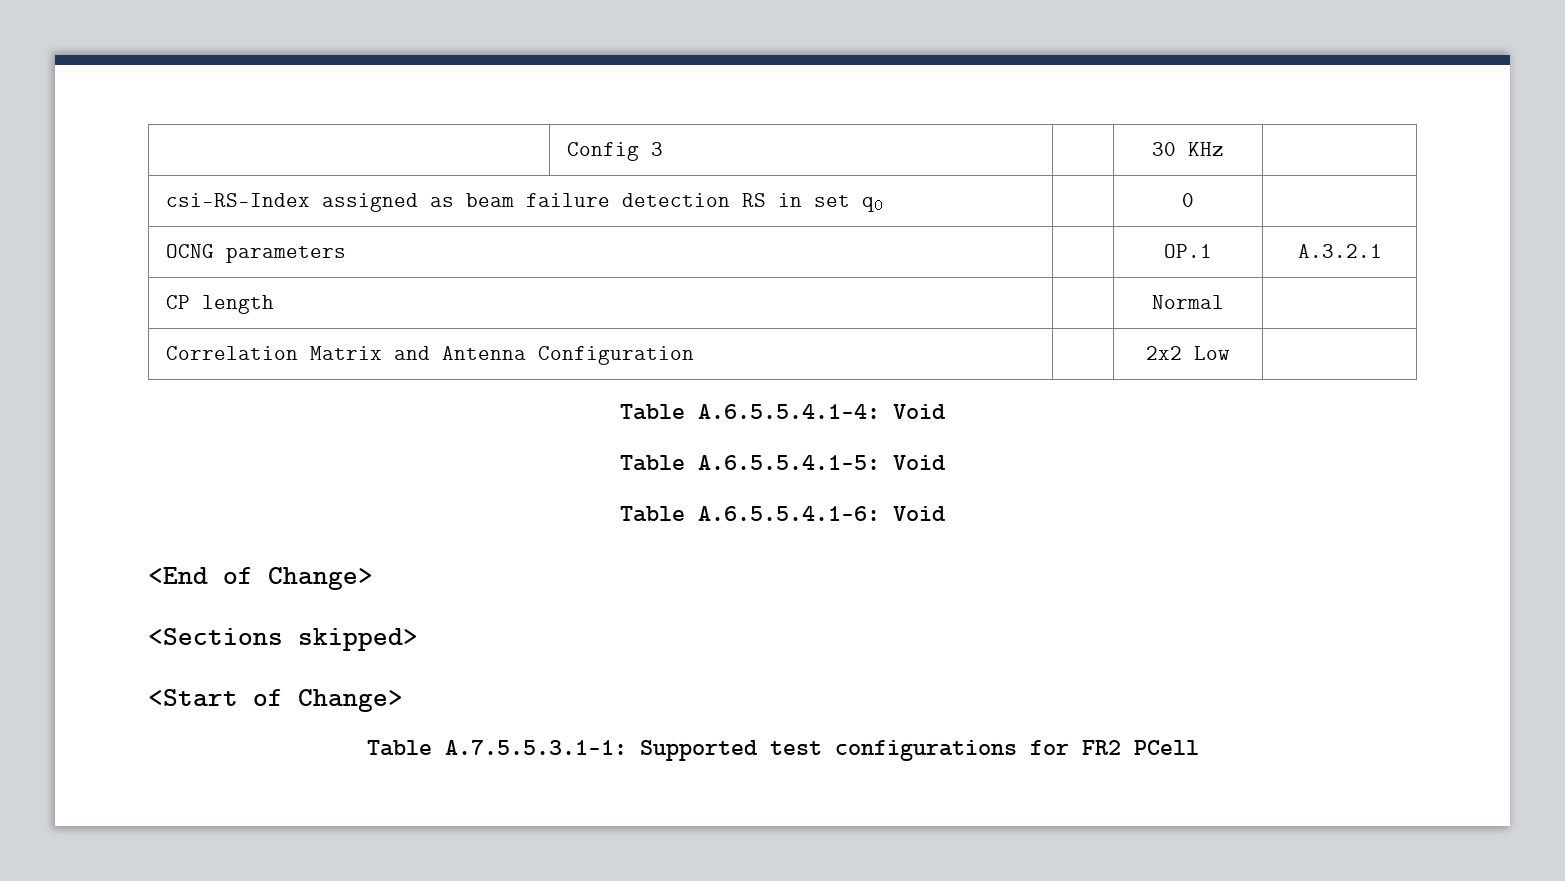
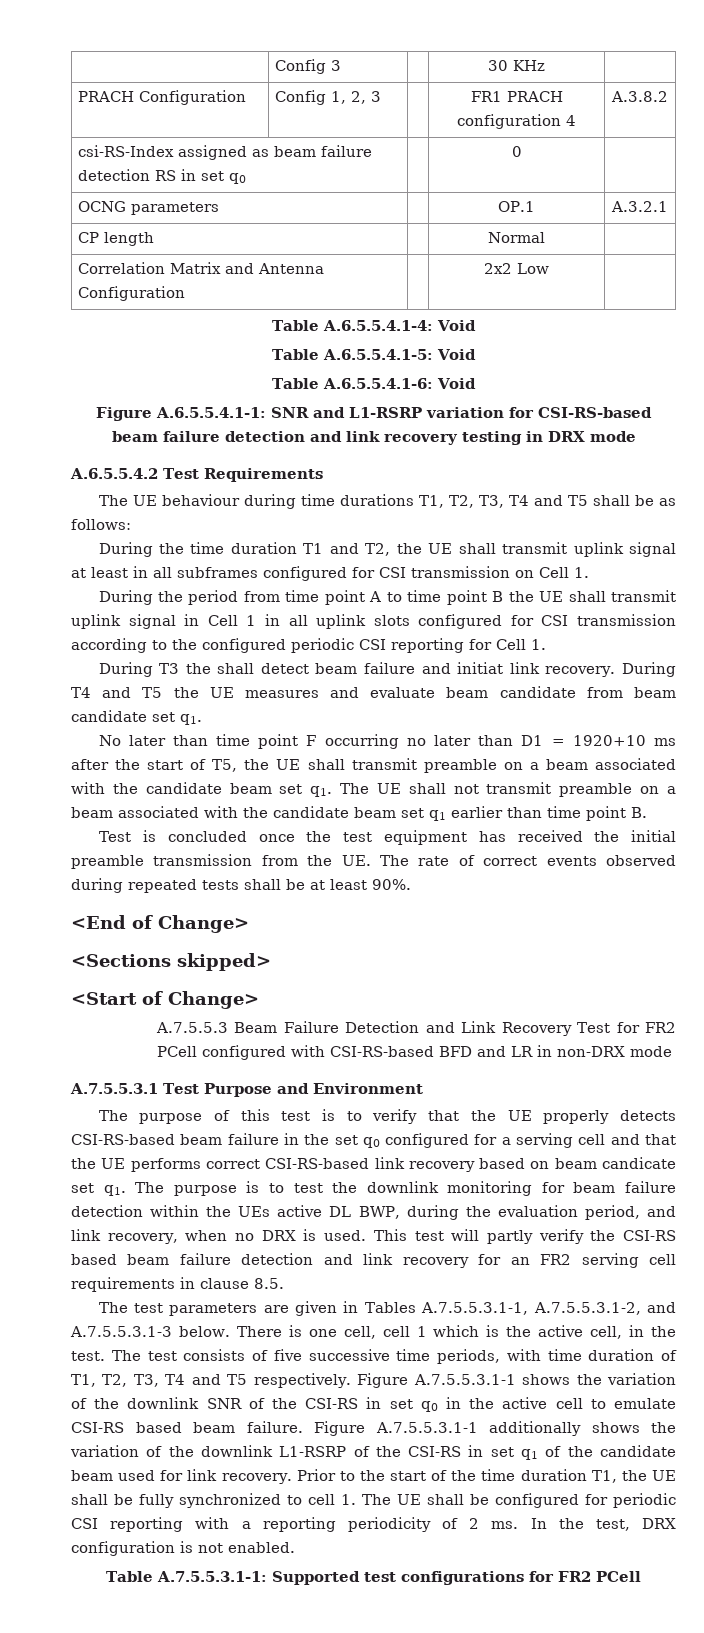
(1224, 149) none -> [77,90,246,105] [274,90,381,105] [470,91,563,102] [457,114,576,129] [611,91,668,102] // PRACH Configuration | Config 1, 2, 3 | | FR1 PRACH configuration 4 | A.3.8.2
(946, 513) none -> [96,407,652,421] [111,431,636,445] [70,468,323,482] [98,494,676,509] [71,519,131,530] [98,542,676,557] [71,566,589,581] [98,590,676,605] [71,614,676,629] [71,638,546,653] [98,662,676,677] [71,686,676,698] [71,710,202,725] [98,734,677,749] [71,758,676,773] [71,782,676,797] [71,806,647,821] [98,830,676,845] [71,854,676,869] [71,878,411,893] // Figure A.6.5.5.4.1-1: SNR and L1-RSRP variation for CSI-RS-based beam failure detection and link recovery testing in DRX mode // A.6.5.5.4.2 Test Requirements // The UE behaviour during time durations T1, T2, T3, T4 and T5 shall be as follows: // During the time duration T1 and T2, the UE shall transmit uplink signal at least in all subframes configured for CSI transmission on Cell 1. // During the period from time point A to time point B the UE shall transmit uplink signal in Cell 1 in all uplink slots configured for CSI transmission according to the configured periodic CSI reporting for Cell 1. // During T3 the shall detect beam failure and initiat link recovery. During T4 and T5 the UE measures and evaluate beam candidate from beam candidate set q1. // No later than time point F occurring no later than D1 = 1920+10 ms after the start of T5, the UE shall transmit preamble on a beam associated with the candidate beam set q1. The UE shall not transmit preamble on a beam associated with the candidate beam set q1 earlier than time point B. // Test is concluded once the test equipment has received the initial preamble transmission from the UE. The rate of correct events observed during repeated tests shall be at least 90%.
(403, 700) none -> [155,1021,676,1036] [156,1045,672,1060] [70,1083,423,1097] [98,1109,676,1124] [71,1133,676,1148] [71,1157,676,1172] [71,1181,676,1196] [71,1205,676,1220] [71,1229,677,1244] [71,1253,676,1268] [71,1277,284,1292] [98,1301,676,1316] [70,1325,676,1339] [71,1349,677,1364] [71,1373,677,1388] [71,1397,676,1412] [71,1421,676,1436] [70,1445,677,1460] [71,1469,676,1484] [71,1493,676,1508] [71,1517,676,1532] [71,1541,295,1556] // A.7.5.5.3 Beam Failure Detection and Link Recovery Test for FR2 PCell configured with CSI-RS-based BFD and LR in non-DRX mode // A.7.5.5.3.1 Test Purpose and Environment // The purpose of this test is to verify that the UE properly detects CSI-RS-based beam failure in the set q0 configured for a serving cell and that the UE performs correct CSI-RS-based link recovery based on beam candicate set q1. The purpose is to test the downlink monitoring for beam failure detection within the UEs active DL BWP, during the evaluation period, and link recovery, when no DRX is used. This test will partly verify the CSI-RS based beam failure detection and link recovery for an FR2 serving cell requirements in clause 8.5. // The test parameters are given in Tables A.7.5.5.3.1-1, A.7.5.5.3.1-2, and A.7.5.5.3.1-3 below. There is one cell, cell 1 which is the active cell, in the test. The test consists of five successive time periods, with time duration of T1, T2, T3, T4 and T5 respectively. Figure A.7.5.5.3.1-1 shows the variation of the downlink SNR of the CSI-RS in set q0 in the active cell to emulate CSI-RS based beam failure. Figure A.7.5.5.3.1-1 additionally shows the variation of the downlink L1-RSRP of the CSI-RS in set q1 of the candidate beam used for link recovery. Prior to the start of the time duration T1, the UE shall be fully synchronized to cell 1. The UE shall be configured for periodic CSI reporting with a reporting periodicity of 2 ms. In the test, DRX configuration is not enabled.

